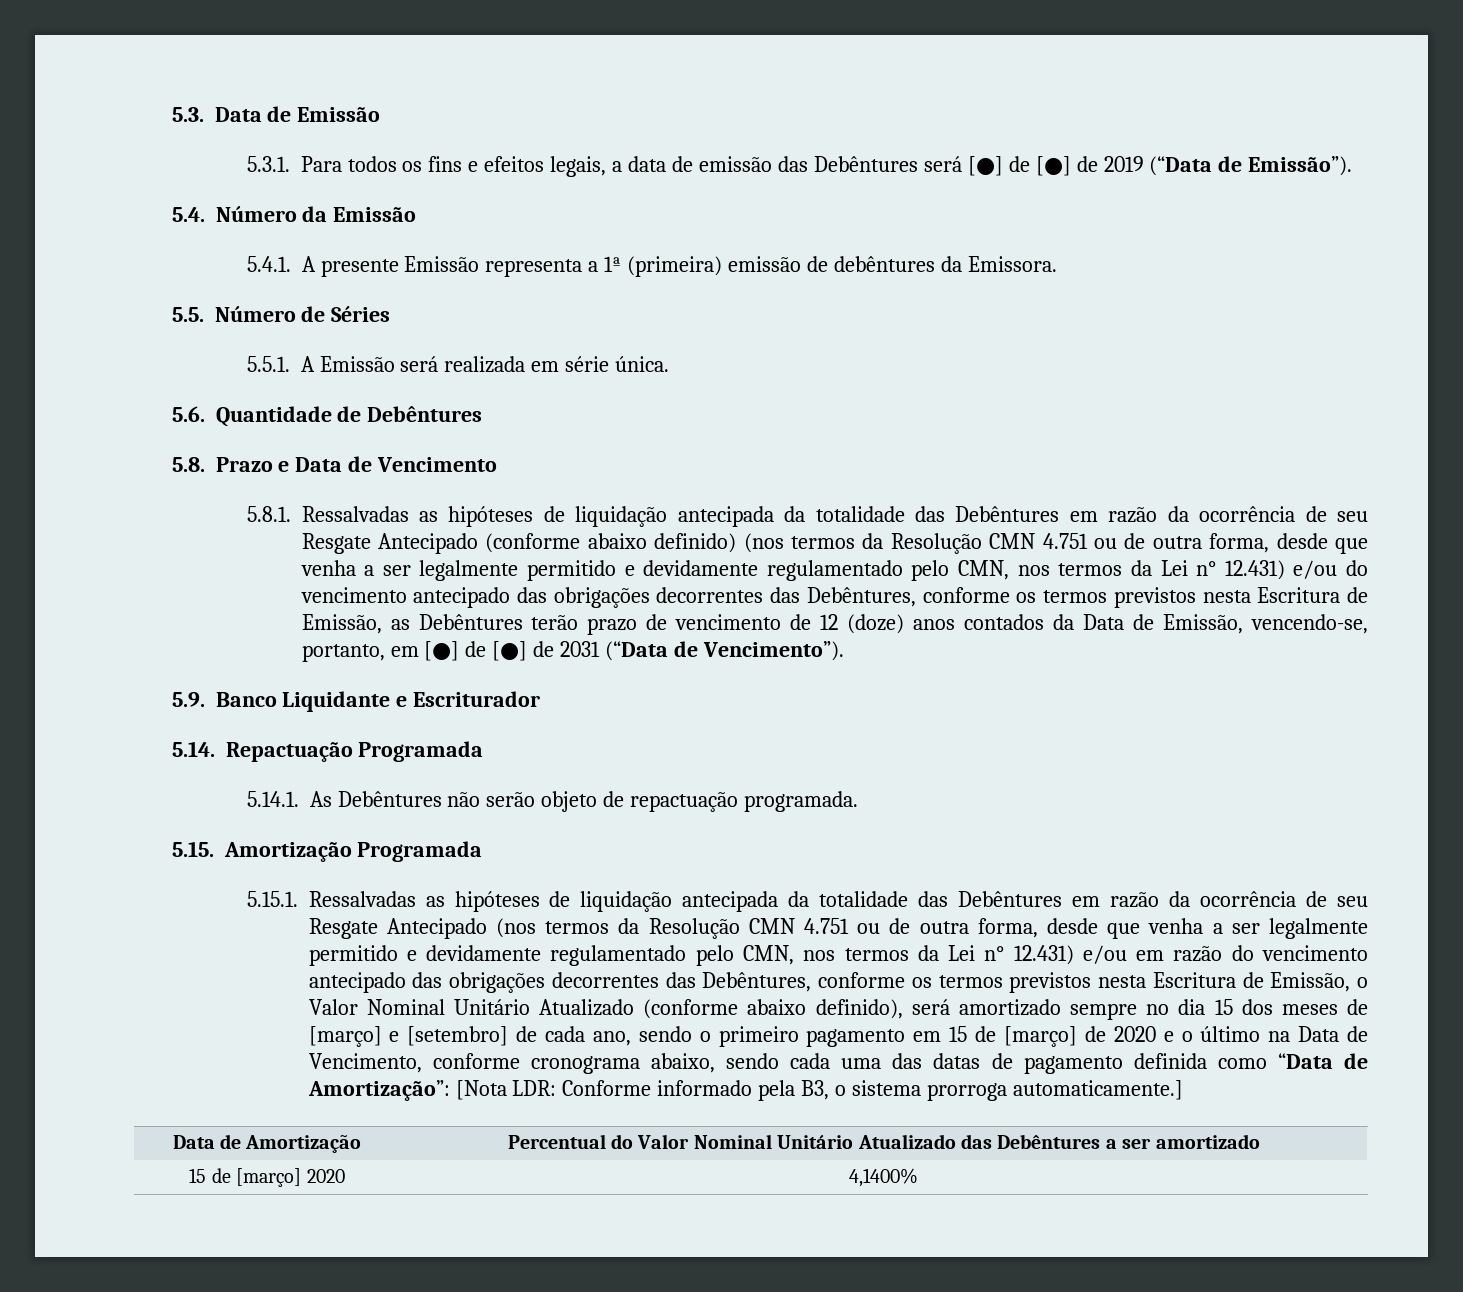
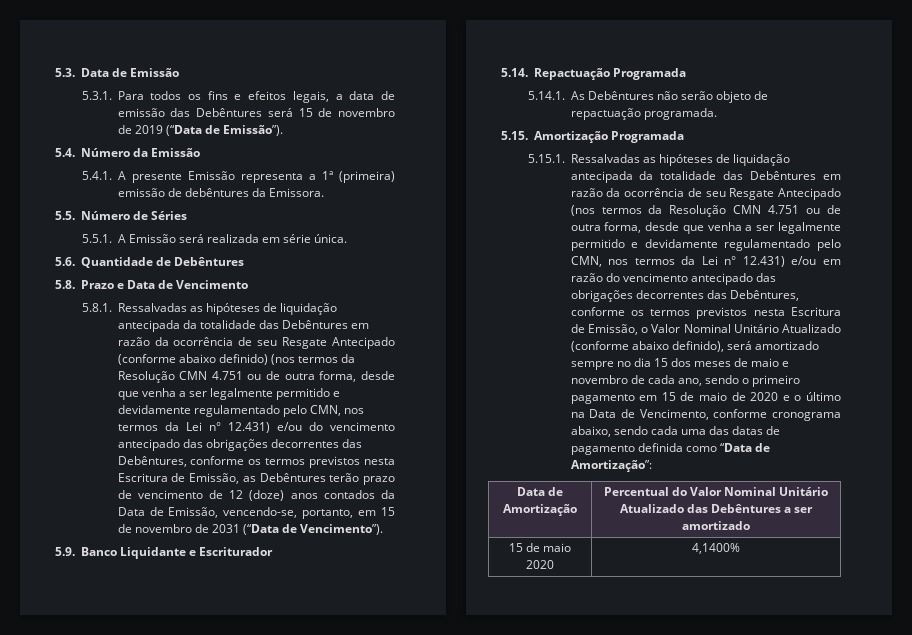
[967,156,1071,176] [●] de [●] -> [298,108,395,117] 15 de novembro
[424,641,528,661] [●] de [●] -> [381,507,395,516] [117,524,192,533] 15 de novembro
[308,1026,509,1047] [março] e [setembro] -> [751,358,790,367] [570,375,628,384] maio e novembro
[1003,1026,1077,1047] [março] -> [699,392,728,401] maio
[455,1080,1183,1101] [Nota LDR: Conforme informado pela B3, o sistema prorroga automaticamente.] -> (652, 466) none
[236,1168,302,1187] [março] -> [543,543,572,552] maio

